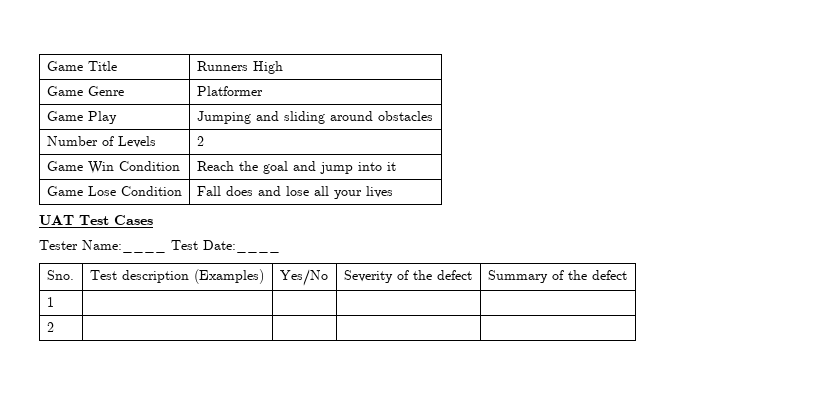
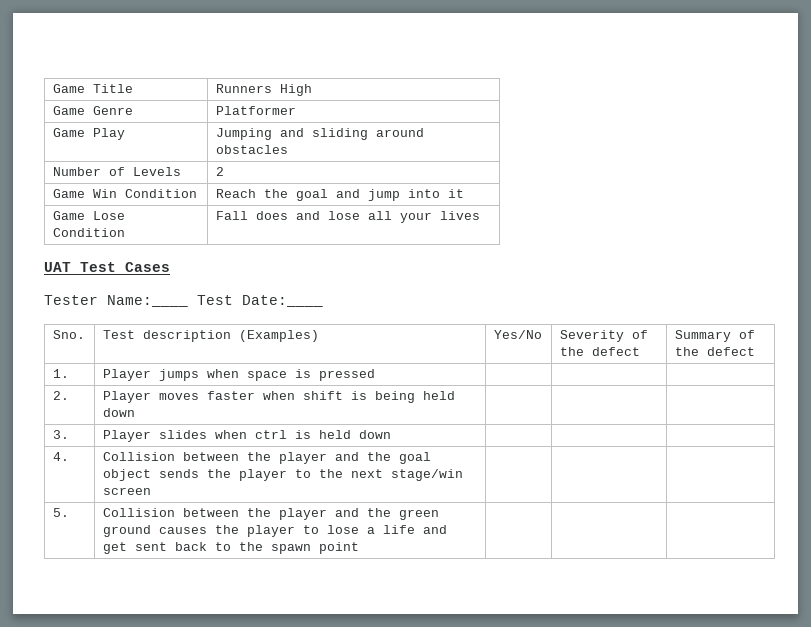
[46,297,54,307] [46,322,54,332] 1 | | | | // 2 | -> [52,369,69,378] [102,369,375,381] [52,391,69,400] [102,391,455,403] [102,408,135,417] [52,430,69,439] [102,430,391,442] [52,452,69,461] [102,452,431,464] [102,469,463,481] [102,487,151,495] [52,508,69,517] [102,508,439,520] [102,525,447,537] [102,542,359,554] 1. | Player jumps when space is pressed | | | // 2. | Player moves faster when shift is being held down | | | // 3. | Player slides when ctrl is held down | | | // 4. | Collision between the player and the goal object sends the player to the next stage/win screen | | | // 5. | Collision between the player and the green ground causes the player to lose a life and get sent back to the spawn point

